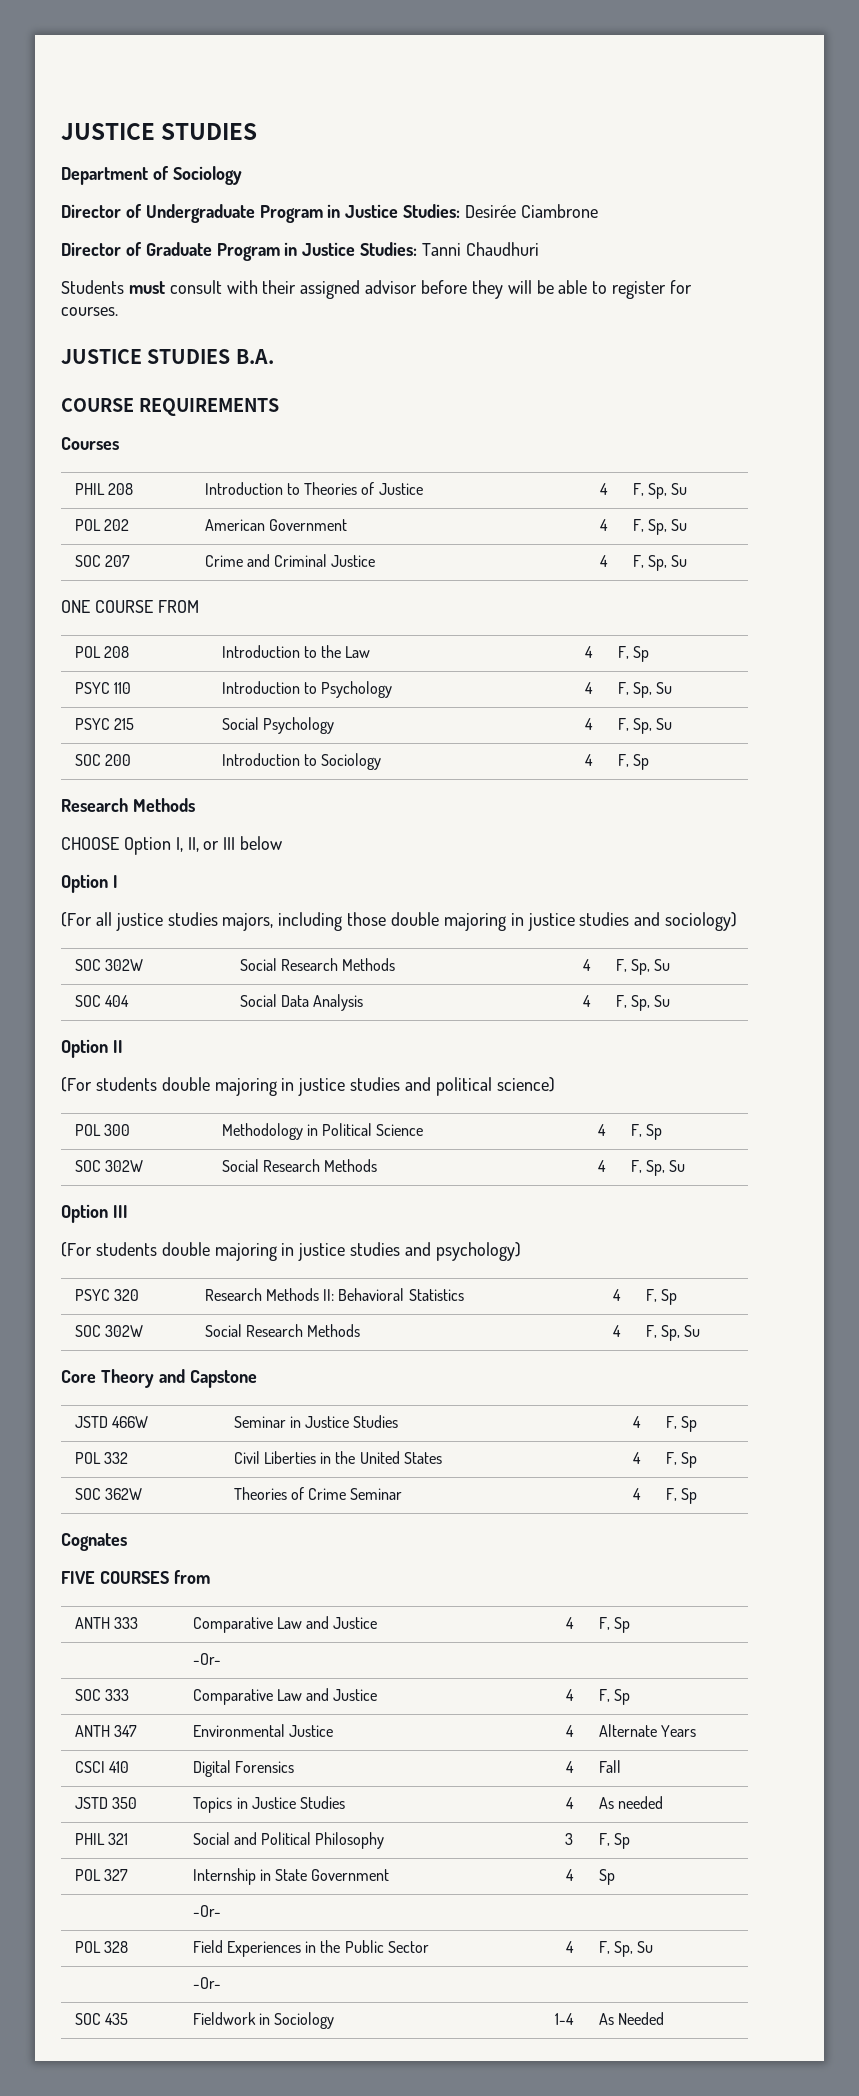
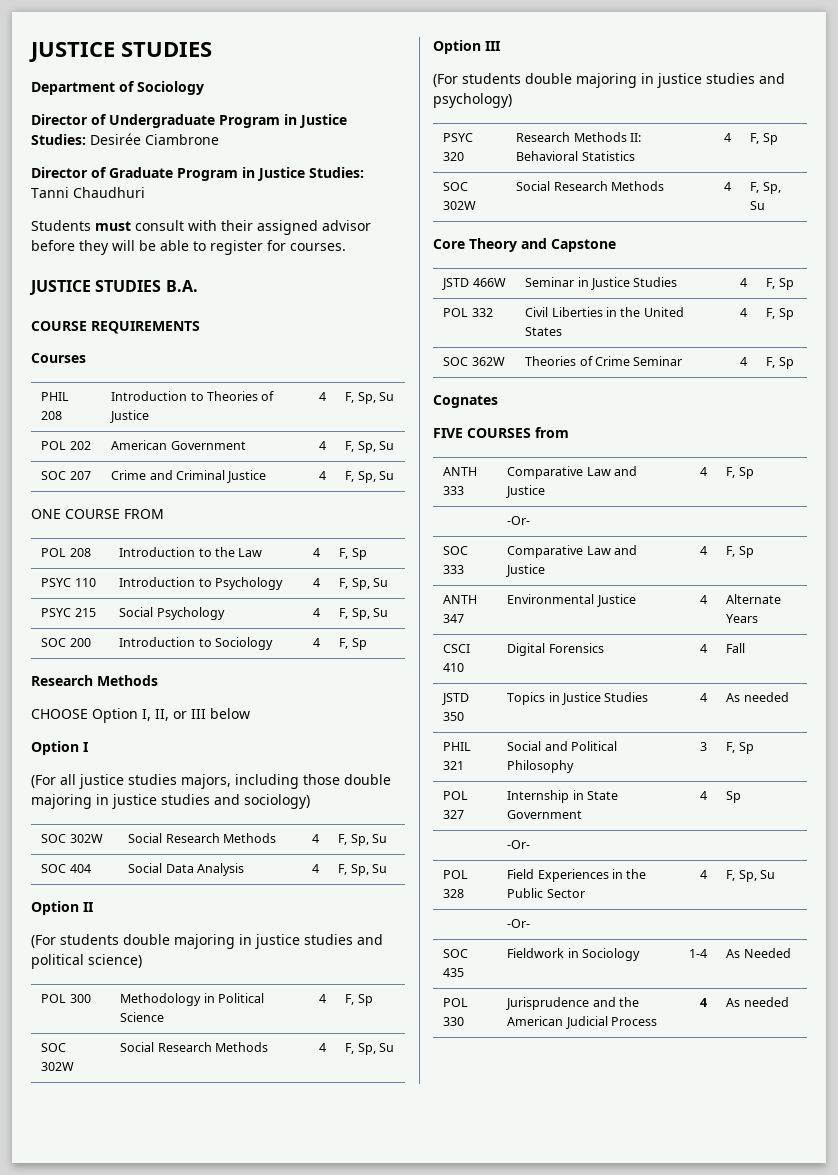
(664, 2018) none -> [443,998,469,1007] [443,1017,465,1026] [506,997,640,1010] [507,1016,658,1029] [699,998,707,1007] [726,997,789,1007] // POL 330 | Jurisprudence and the American Judicial Process | 4 | As needed

